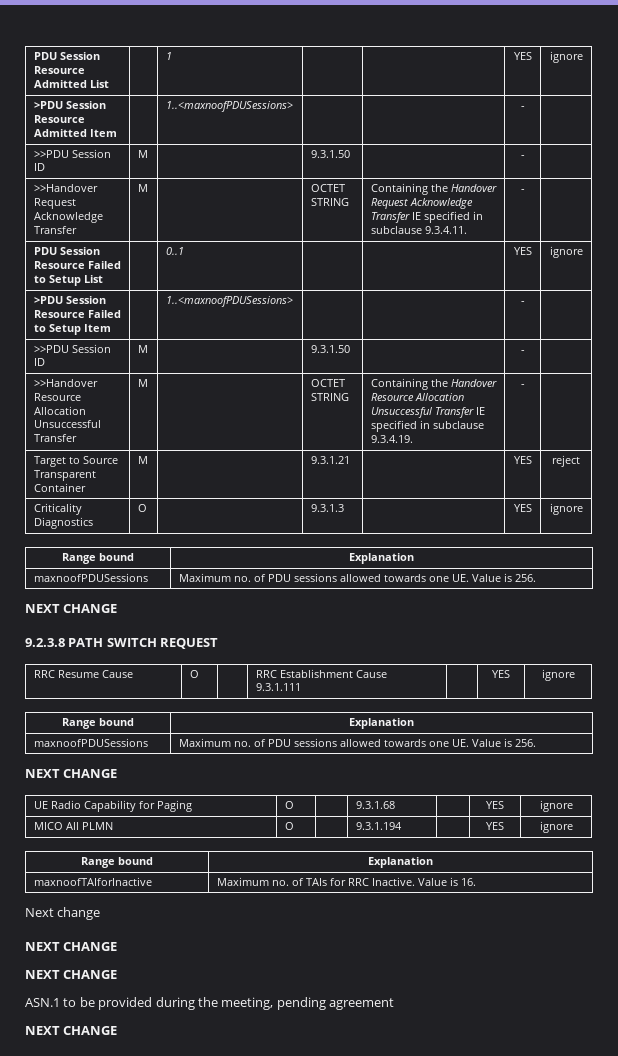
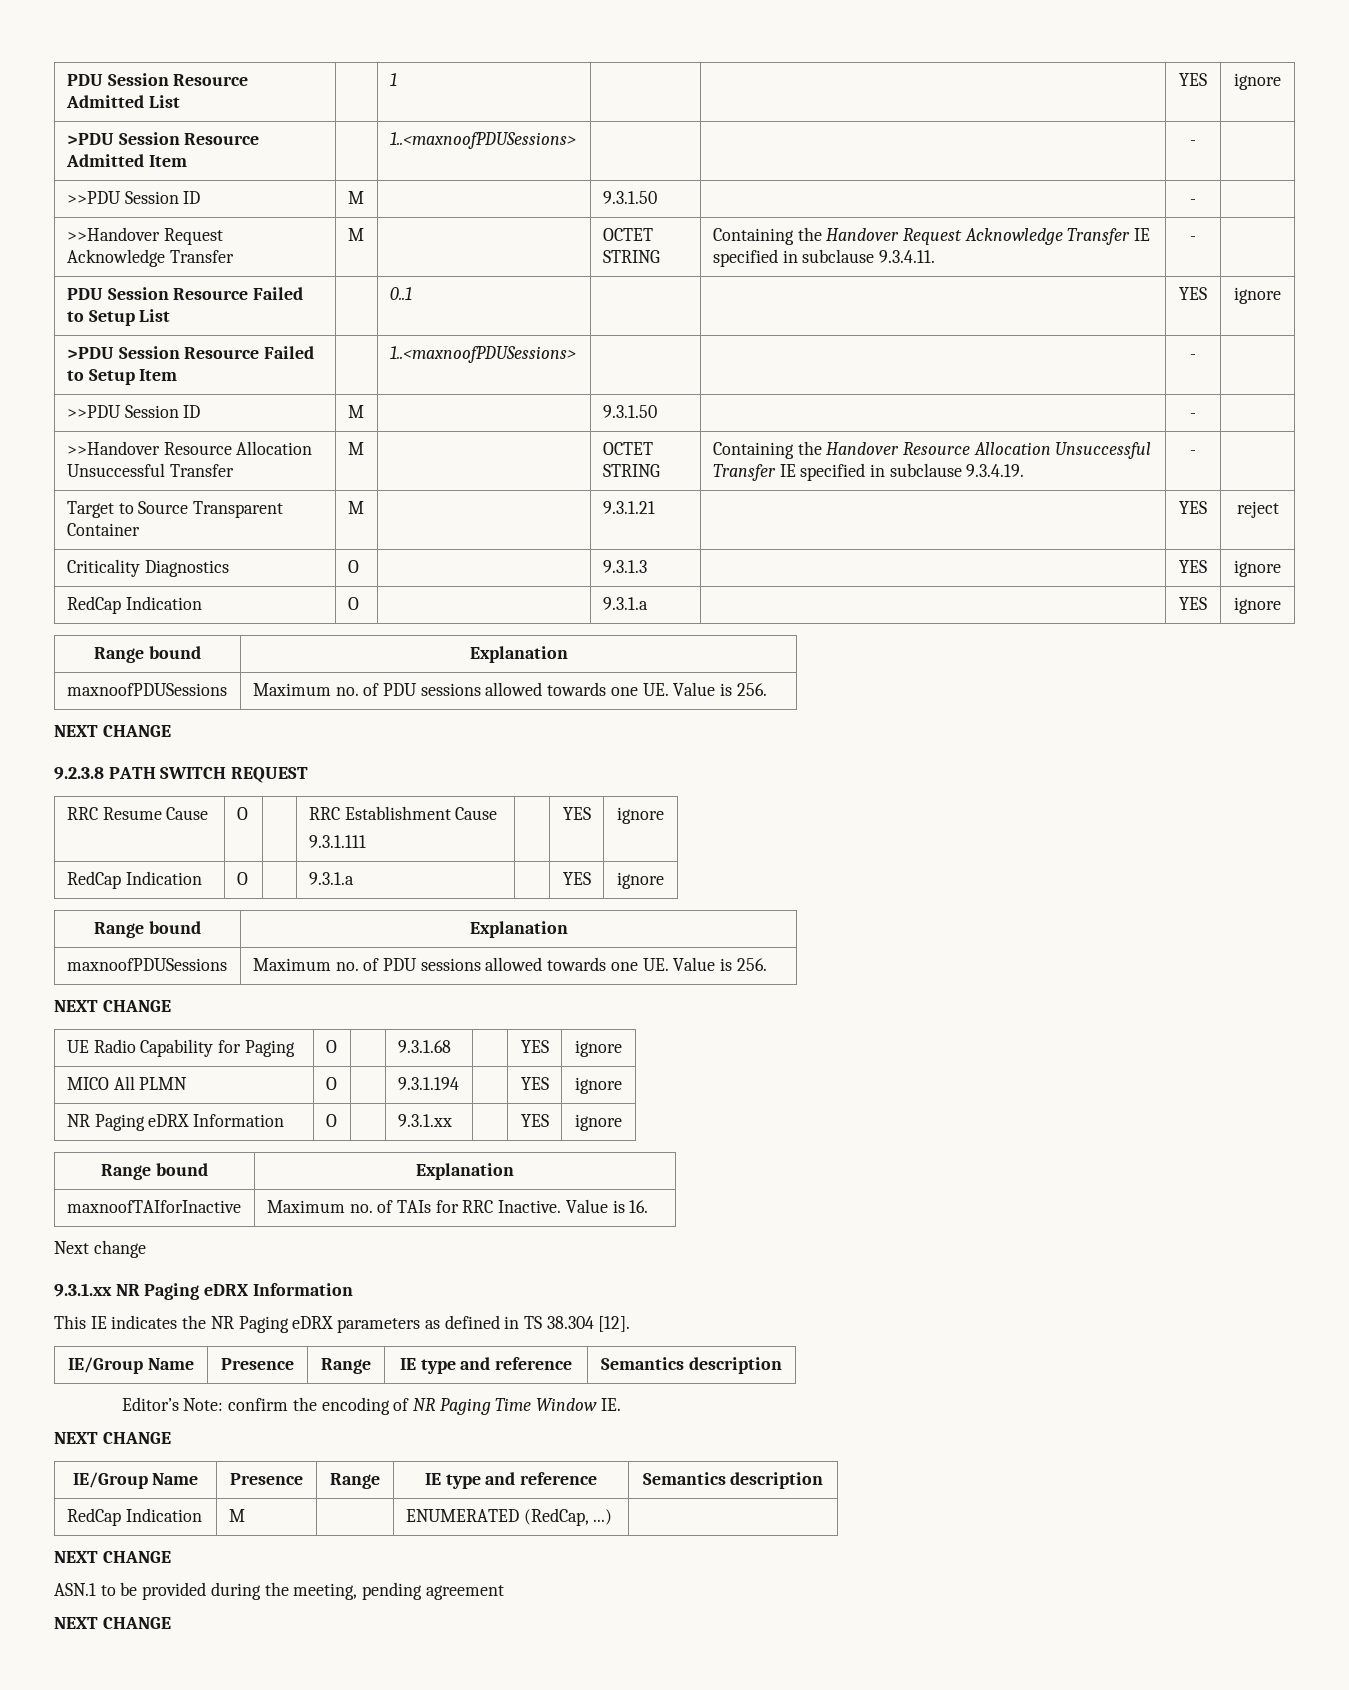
(583, 509) none -> [66,596,202,614] [347,597,359,610] [602,597,648,610] [1179,597,1207,610] [1234,597,1281,614] // RedCap Indication | O | | 9.3.1.a | | YES | ignore
(575, 675) none -> [66,871,202,889] [236,872,248,885] [308,872,354,885] [562,872,591,885] [617,872,664,889] // RedCap Indication | O | | 9.3.1.a | | YES | ignore
(573, 827) none -> [66,1114,284,1131] [325,1114,337,1127] [397,1114,452,1127] [520,1114,549,1127] [575,1114,622,1131] // NR Paging eDRX Information | O | | 9.3.1.xx | | YES | ignore
[25,942,118,951] NEXT CHANGE -> [54,1283,353,1300] [54,1315,631,1333] [68,1357,194,1374] [221,1358,294,1370] [321,1358,371,1374] [399,1357,573,1374] [601,1357,782,1374] [121,1397,621,1415] [54,1432,171,1444] [72,1472,199,1489] [230,1473,303,1485] [330,1473,380,1489] [424,1472,598,1489] [642,1472,824,1489] [66,1508,202,1526] [228,1509,245,1522] [405,1508,613,1526] 9.3.1.xx NR Paging eDRX Information // This IE indicates the NR Paging eDRX parameters as defined in TS 38.304 [12]. // IE/Group Name | Presence | Range | IE type and reference | Semantics description // Editor’s Note: confirm the encoding of NR Paging Time Window IE. // NEXT CHANGE // IE/Group Name | Presence | Range | IE type and reference | Semantics description // RedCap Indication | M | | ENUMERATED (RedCap, ...) |

